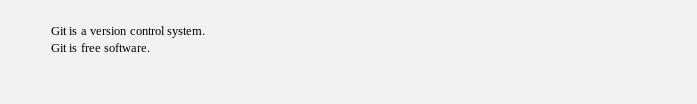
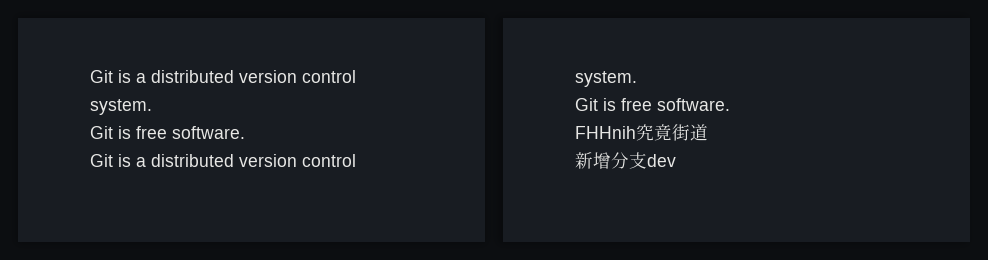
[51,26,205,38] [51,43,151,52] Git is a version control system. // Git is free software. -> [90,70,356,83] [90,99,152,115] [90,126,245,139] [90,154,356,167] [575,71,637,87] [575,98,730,111] [575,124,708,141] [575,152,676,169] Git is a distributed version control system. // Git is free software. // Git is a distributed version control system. // Git is free software. // FHHnih究竟街道 // 新增分支dev

